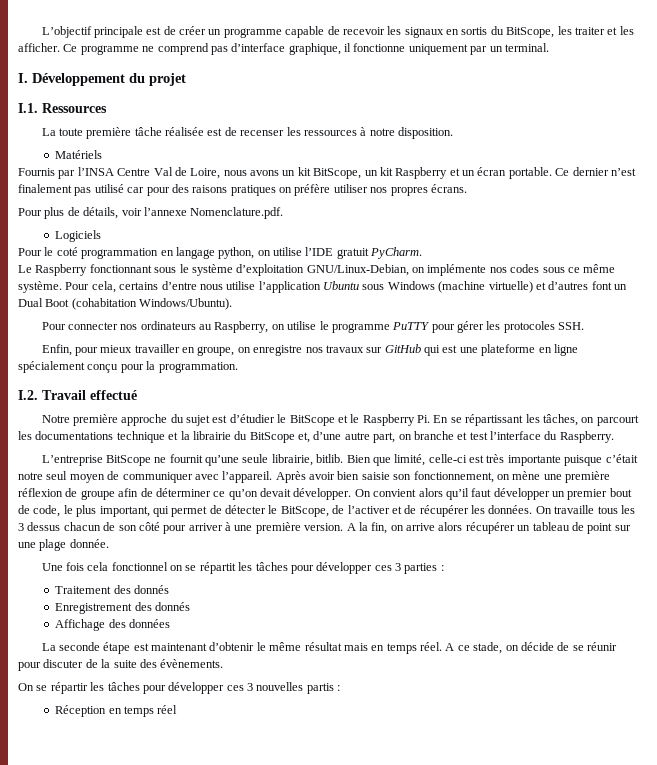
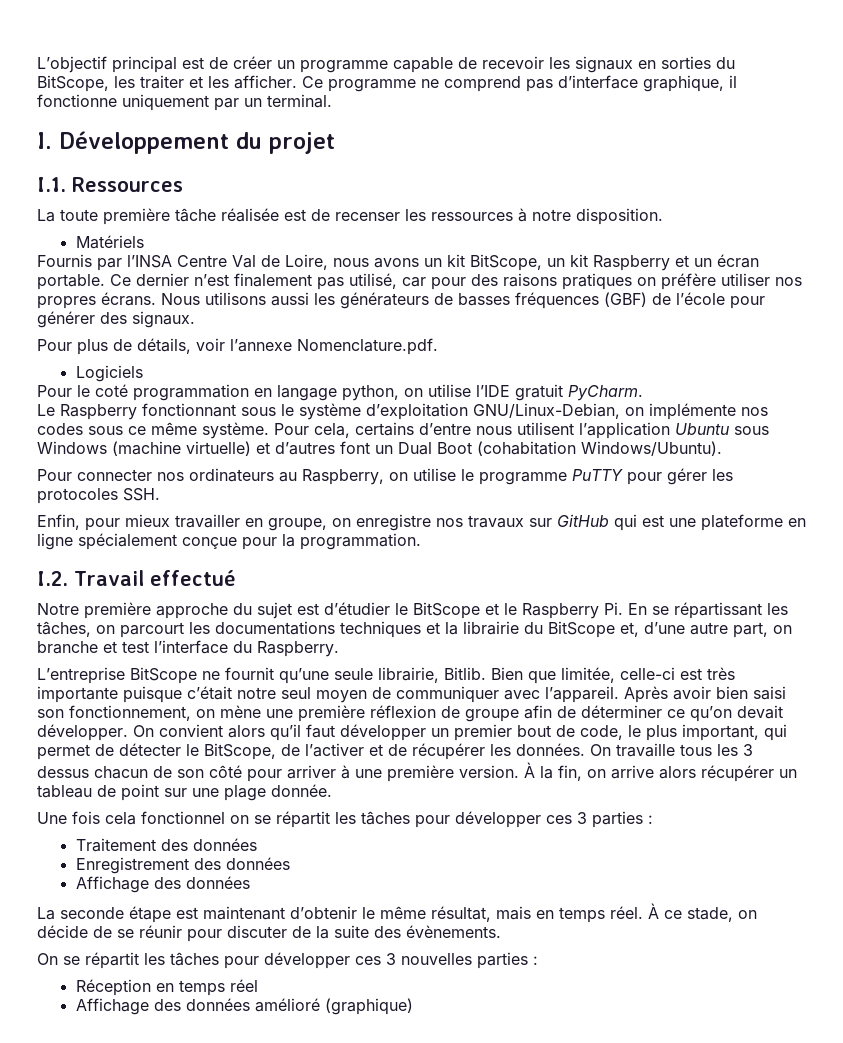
[93,26,143,38] principale -> [112,56,177,73] principal
[461,27,488,35] sortis -> [661,56,711,69] sorties
[94,184,124,193] utilisé -> [349,273,397,289] utilisé,
(467, 188) none -> [161,292,765,309] [37,311,195,328] Nous utilisons aussi les générateurs de basses fréquences (GBF) de l’école pour générer des signaux.
[226,281,256,290] utilise -> [517,422,574,435] utilisent
[87,364,119,373] conçu -> [182,537,237,549] conçue
[116,431,165,443] technique -> [340,621,421,638] techniques
[316,454,344,463] bitlib. -> [444,667,486,680] Bitlib.
[394,454,426,466] limité, -> [561,667,615,683] limitée,
[361,472,390,480] saisie -> [753,686,786,700] saisi
[346,523,356,531] A -> [524,762,535,778] À
[133,585,169,594] donnés -> [192,838,257,851] données
[154,602,190,611] donnés -> [225,857,290,870] données
[304,642,342,651] résultat -> [431,906,491,922] résultat,
[445,643,455,651] A -> [648,903,659,919] À
[50,682,88,694] répartir -> [85,952,139,969] répartit
[306,683,334,694] partis -> [477,952,528,969] parties
(178, 709) none -> [75,998,413,1015] // Affichage des données amélioré (graphique)

